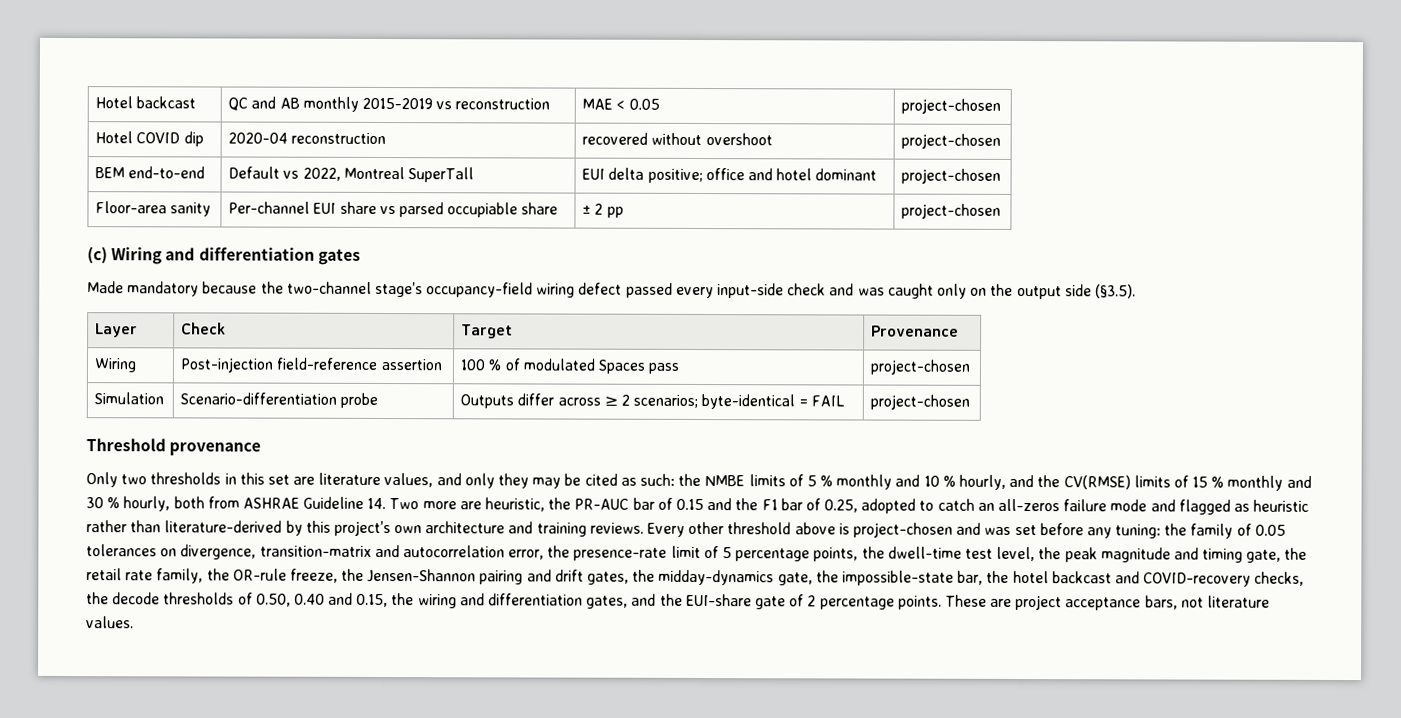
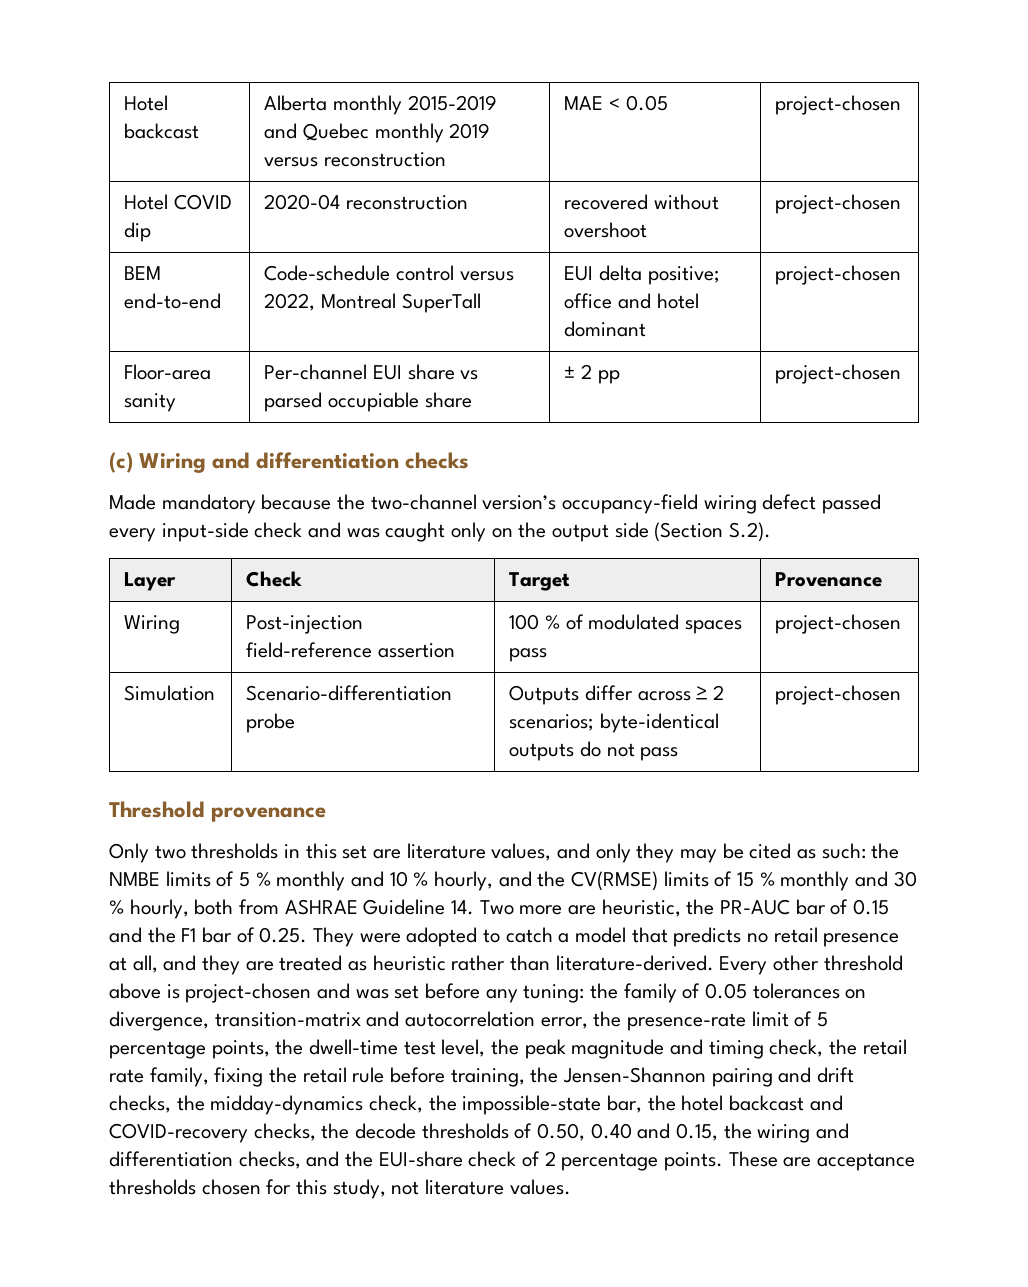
[228,96,453,112] QC and AB monthly 2015-2019 vs -> [264,95,497,115] [264,123,491,143] [264,157,319,167] Alberta monthly 2015-2019 and Quebec monthly 2019 versus
[228,166,300,179] Default vs -> [264,265,514,281] Code-schedule control versus
[317,248,361,265] gates -> [405,452,470,469] checks
[374,281,423,298] stage’s -> [482,495,557,510] version’s
[1094,284,1136,299] (§3.5). -> [654,522,772,542] (Section S.2).
[597,359,645,374] Spaces -> [685,620,743,634] spaces
[798,395,844,407] = FAIL -> [509,741,679,761] outputs do not pass
[824,498,1310,515] [86,520,644,537] 0.25, adopted to catch an all-zeros failure mode and flagged as heuristic rather than literature-derived by this project’s own architecture and training reviews. -> [259,927,900,947] [109,955,714,975] 0.25. They were adopted to catch a model that predicts no retail presence at all, and they are treated as heuristic rather than literature-derived.
[1246,549,1282,563] gate, -> [769,1039,824,1057] check,
[206,568,338,583] the OR-rule freeze, -> [214,1067,525,1087] fixing the retail rule before training,
[587,571,630,585] gates, -> [109,1095,171,1113] checks,
[777,572,813,586] gate, -> [369,1095,424,1113] check,
[586,595,629,609] gates, -> [238,1151,301,1169] checks,
[754,596,786,610] gate -> [468,1151,517,1167] check
[1015,594,1178,611] project acceptance bars, -> [817,1153,916,1171] [109,1179,386,1199] acceptance thresholds chosen for this study,

